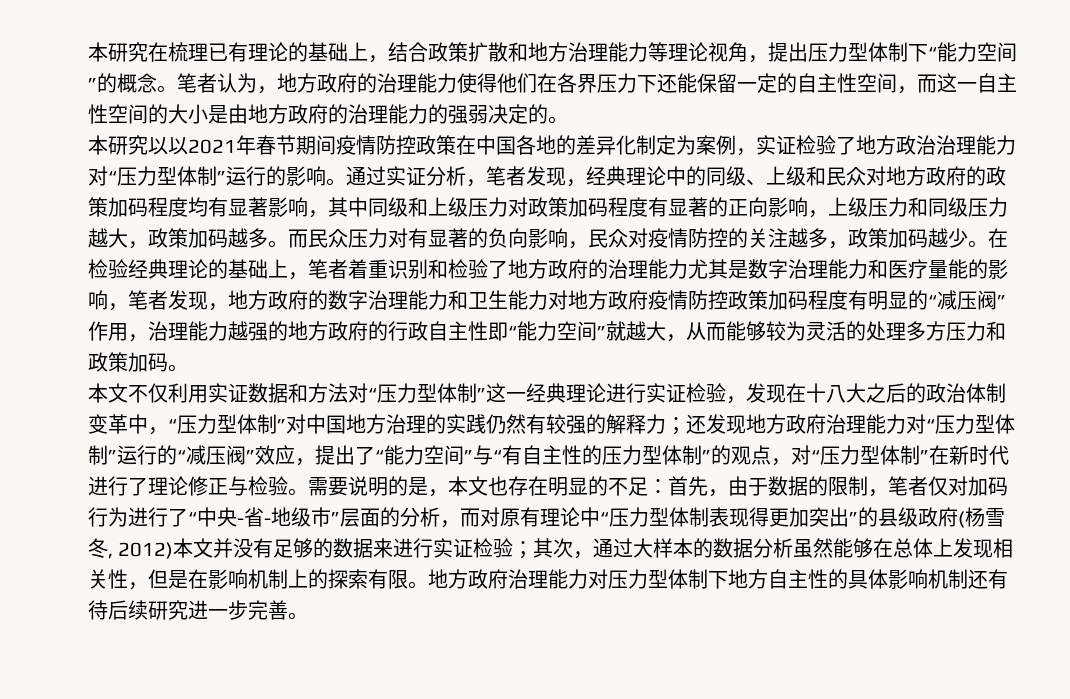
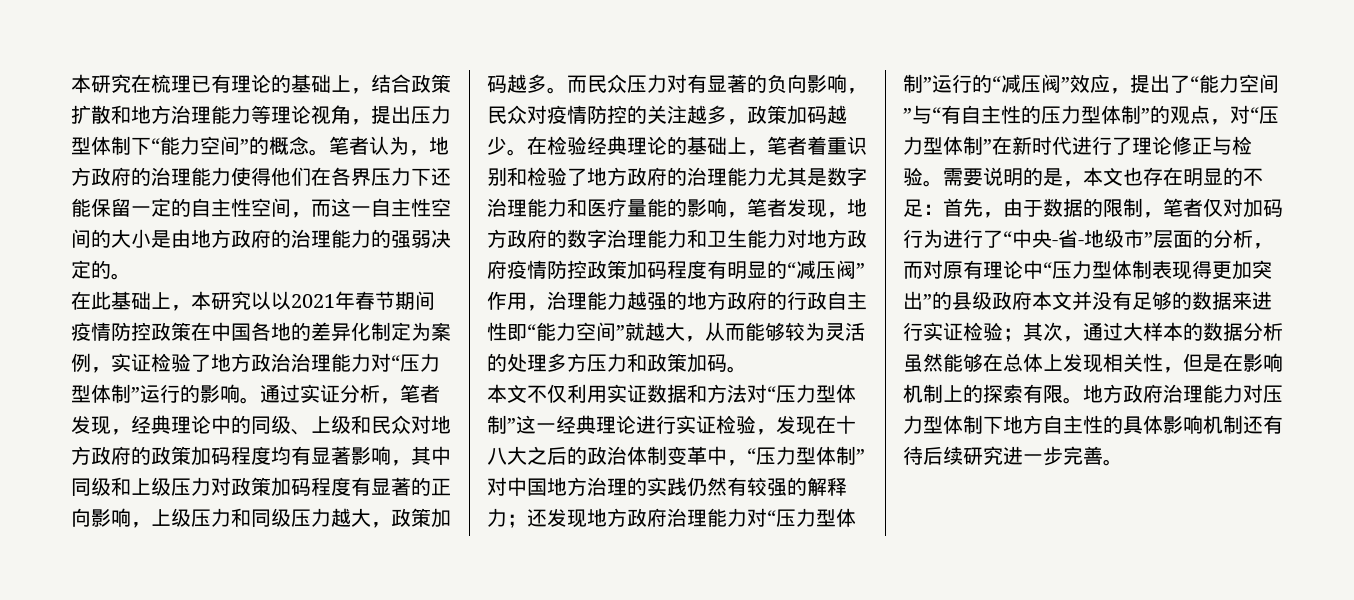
(568, 120) none -> [71,291,191,311] 在此基础上，
[958,507,1005,528] [88,538,174,559] (杨雪冬, 2012) -> (1032, 300) none

